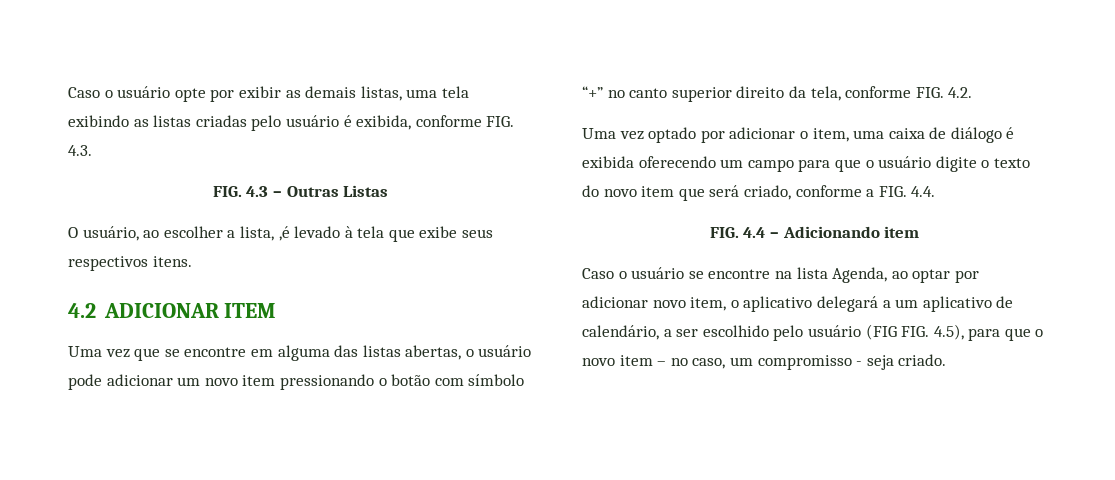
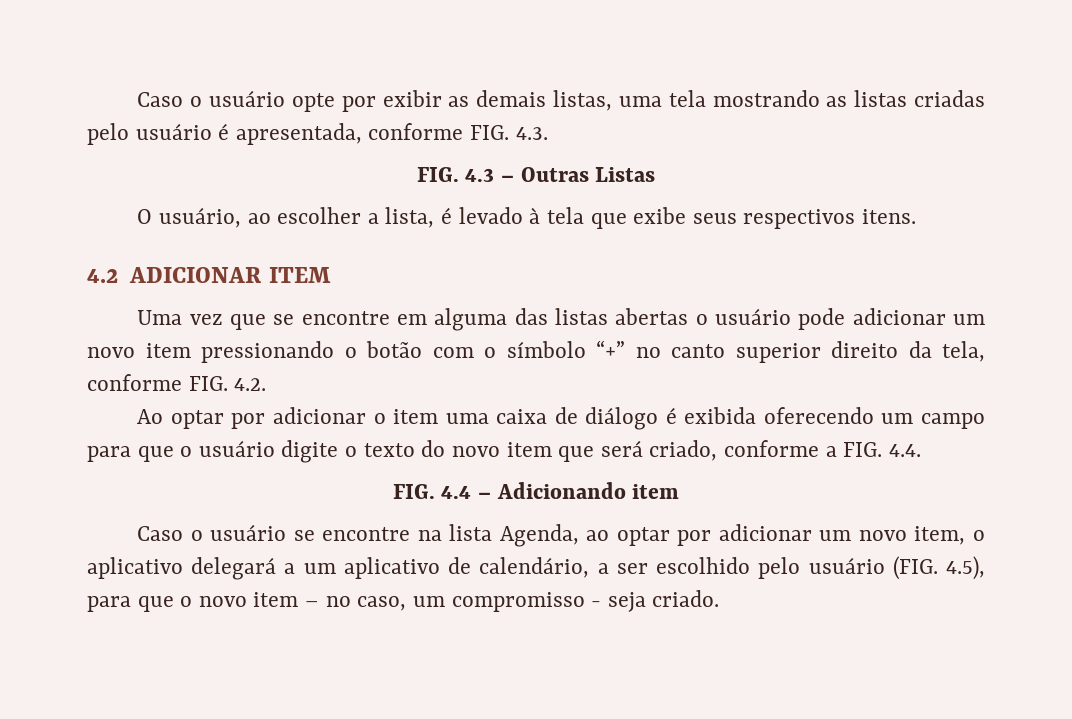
[68,115,129,127] exibindo -> [712,90,820,107] mostrando
[356,115,412,130] exibida, -> [235,123,362,145] apresentada,
[278,226,290,241] ,é -> [441,207,453,224] é
[405,345,462,360] abertas, -> [615,308,689,325] abertas
(464, 382) none -> [484,347,496,358] o
[582,127,697,143] Uma vez optado -> [137,409,224,429] Ao optar
[812,128,849,142] item, -> [393,409,439,424] item
(648, 302) none -> [819,530,852,541] um
[865,324,930,340] (FIG FIG. -> [892,556,938,580] (FIG.

